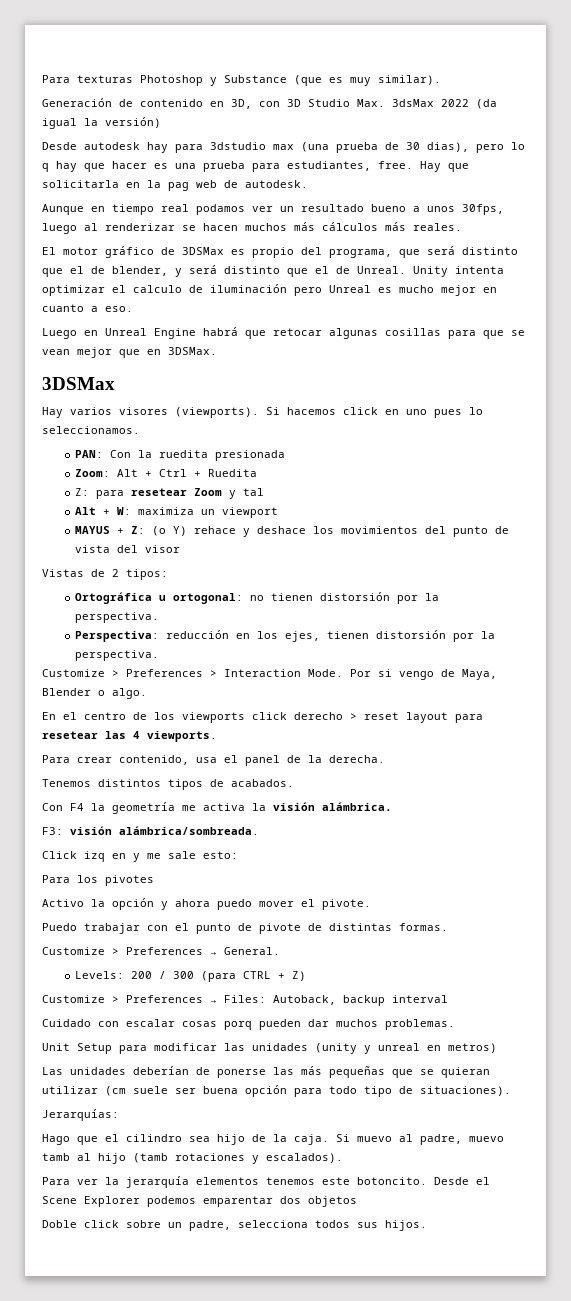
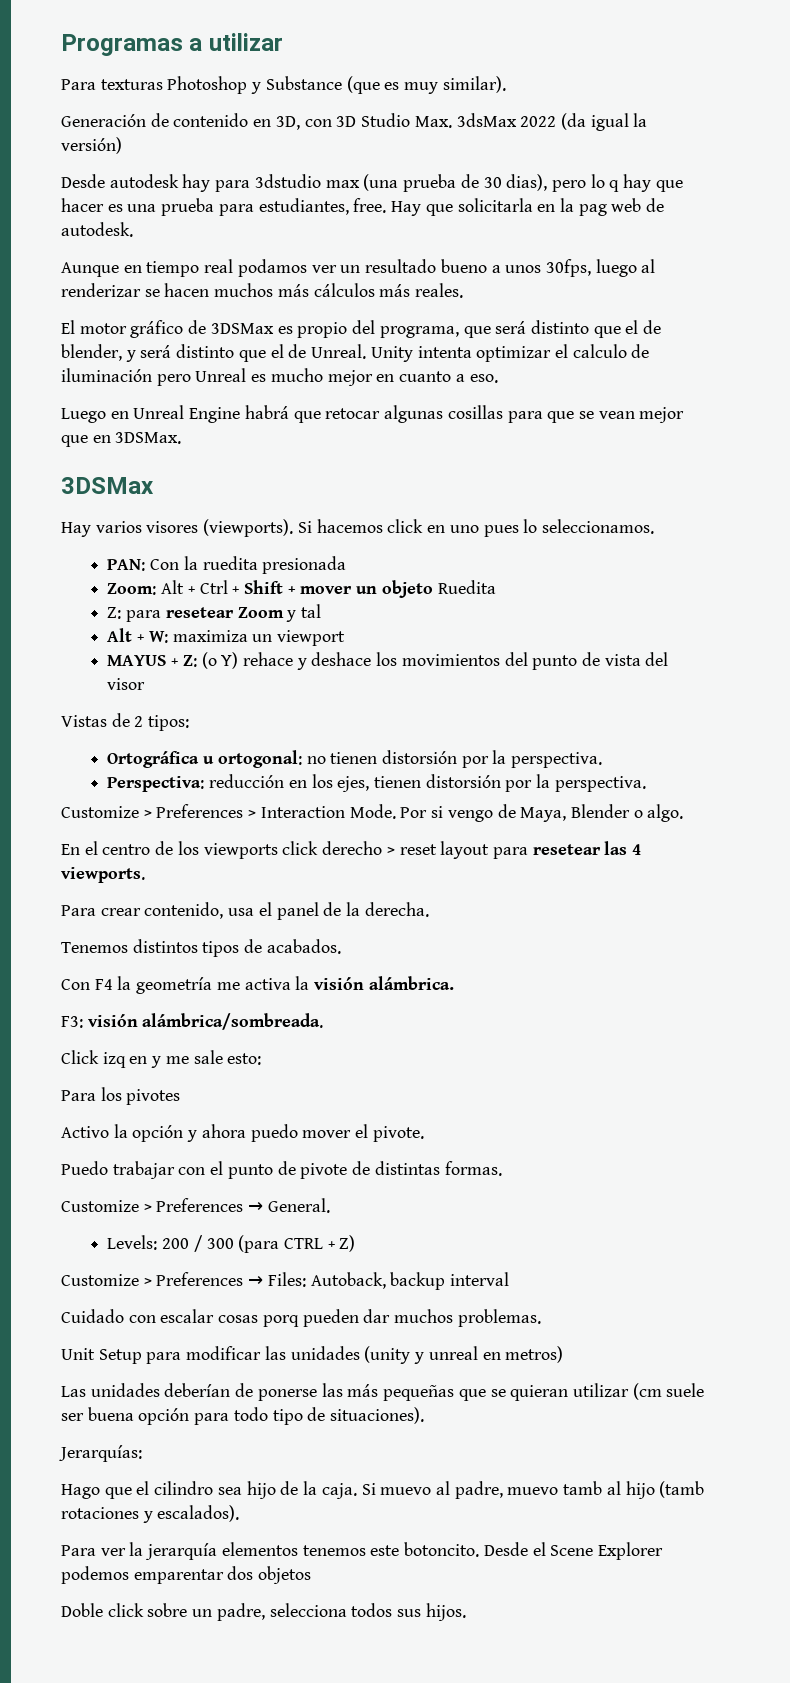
(42, 79) none -> [61,33,283,56] Programas a utilizar //
(202, 474) none -> [243,580,433,598] Shift + mover un objeto

